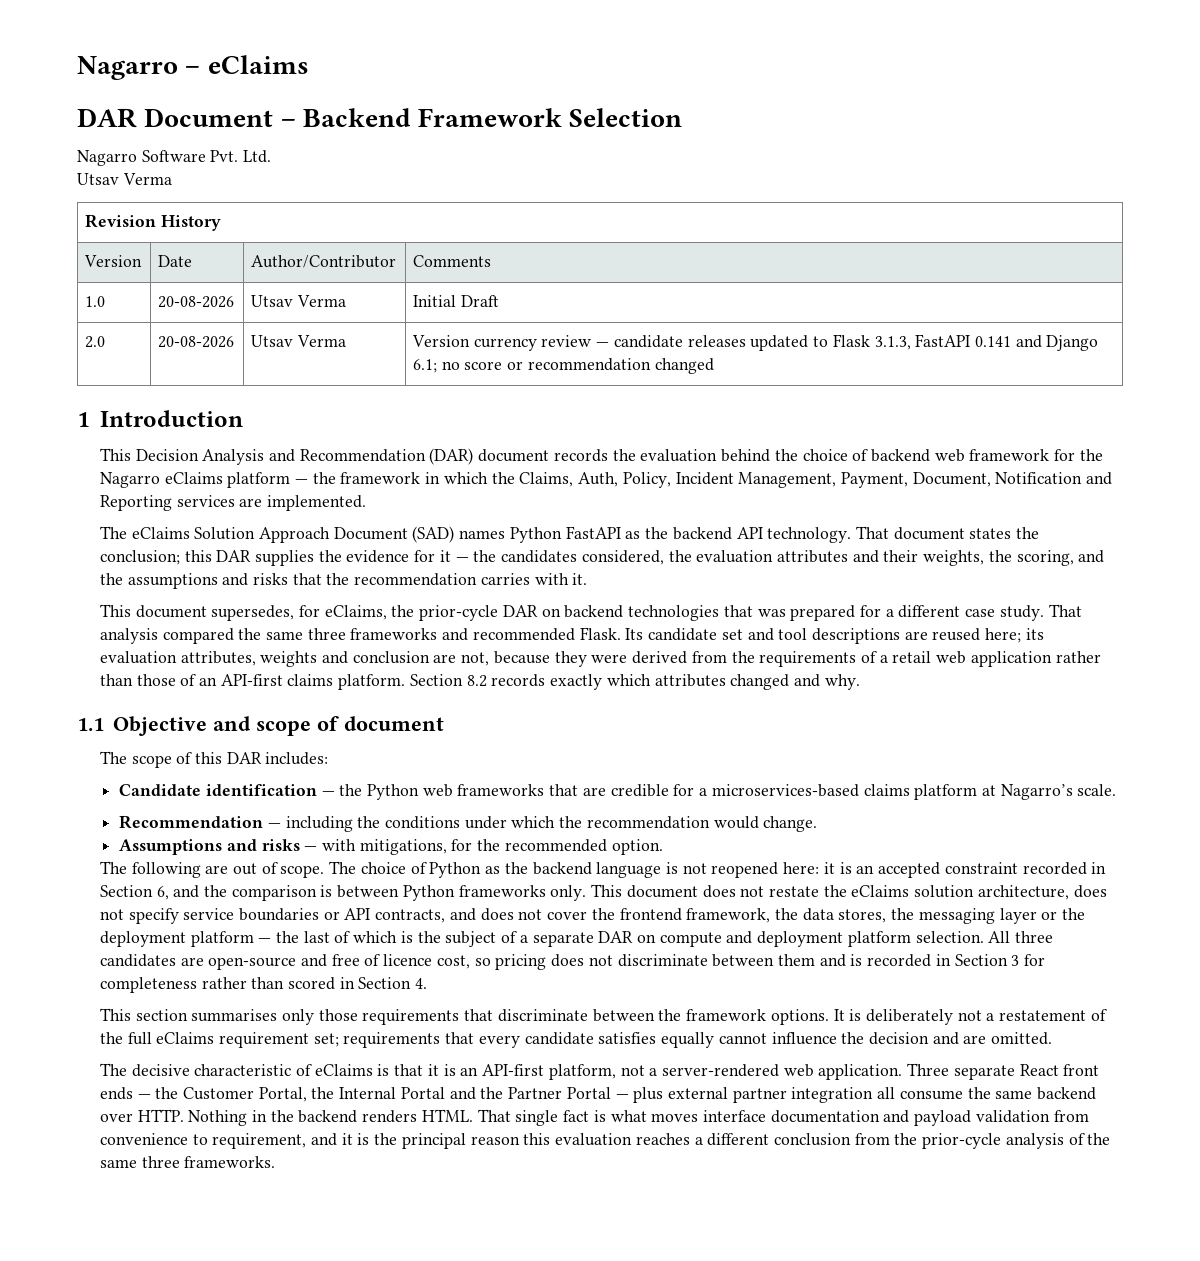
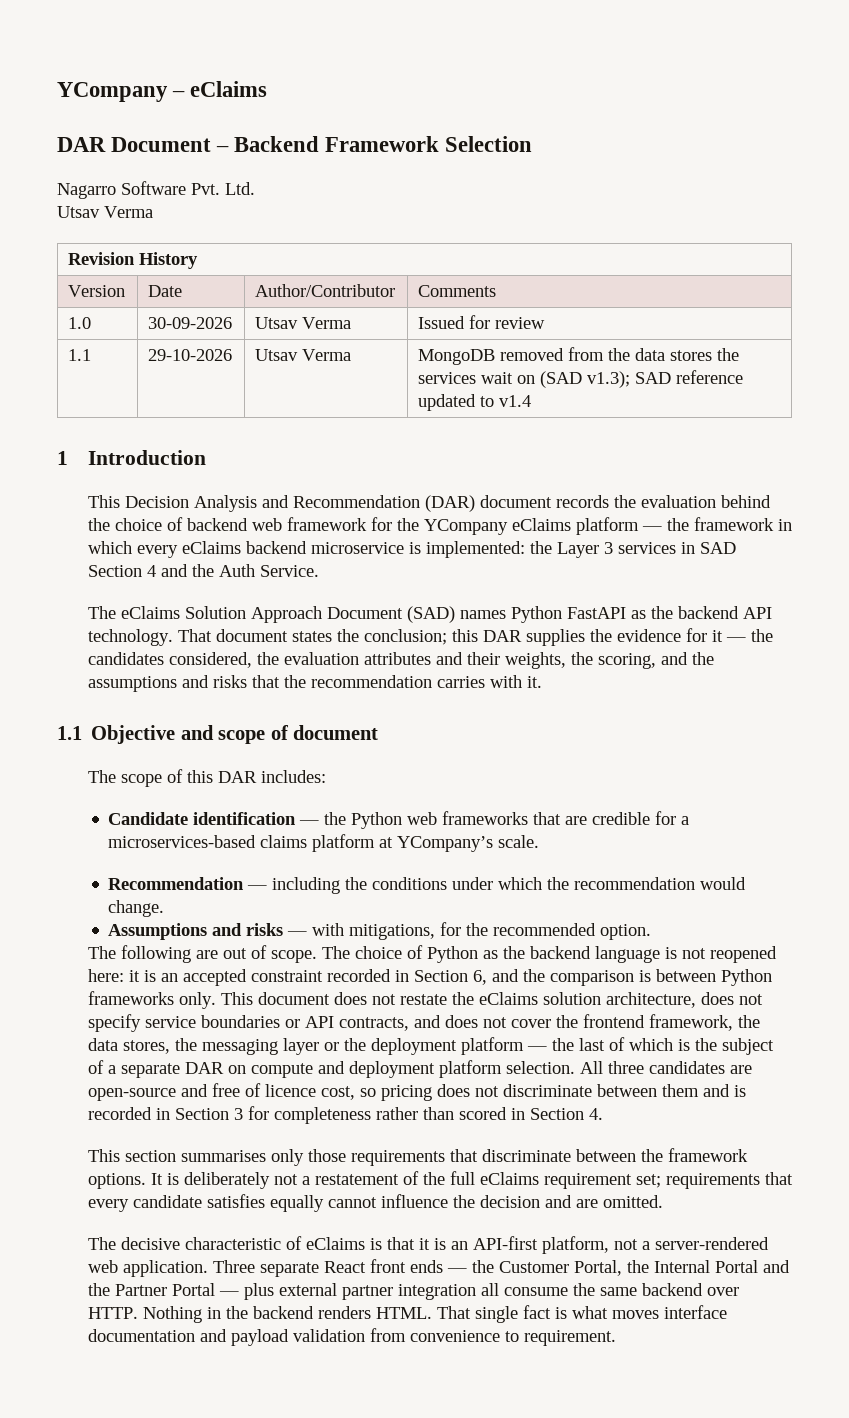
[77,56,178,80] Nagarro -> [57,82,168,102] YCompany
[158,296,235,308] [251,295,346,307] [413,295,499,307] [85,336,106,348] [158,336,235,348] [251,335,346,347] [412,334,1099,351] [413,358,714,374] 20-08-2026 | Utsav Verma | Initial Draft // 2.0 | 20-08-2026 | Utsav Verma | Version currency review — candidate releases updated to Flask 3.1.3, FastAPI 0.141 and Django 6.1; no score or recommendation changed -> [148,317,233,329] [255,317,352,329] [418,315,546,329] [68,349,92,361] [148,349,233,361] [255,349,352,361] [418,347,740,365] [418,370,744,388] [418,394,532,411] 30-09-2026 | Utsav Verma | Issued for review // 1.1 | 29-10-2026 | Utsav Verma | MongoDB removed from the data stores the services wait on (SAD v1.3); SAD reference updated to v1.4
[99,472,160,488] Nagarro -> [423,519,508,535] YCompany
[491,472,1113,488] [99,495,367,511] the Claims, Auth, Policy, Incident Management, Payment, Document, Notification and Reporting services are implemented. -> [136,541,736,558] [87,564,319,577] every eClaims backend microservice is implemented: the Layer 3 services in SAD Section 4 and the Auth Service.
[99,604,1082,621] [99,627,1044,644] [99,651,1101,667] [99,674,860,690] // This document supersedes, for eClaims, the prior-cycle DAR on backend technologies that was prepared for a different case study. That analysis compared the same three frameworks and recommended Flask. Its candidate set and tool descriptions are reused here; its evaluation attributes, weights and conclusion are not, because they were derived from the requirements of a retail web application rather than those of an API-first claims platform. Section 8.2 records exactly which attributes changed and why. -> (542, 682) none
[1000,784,1073,800] Nagarro’s -> [397,836,494,852] YCompany’s
[212,1133,1111,1149] [99,1156,276,1168] requirement, and it is the principal reason this evaluation reaches a different conclusion from the prior-cycle analysis of the same three frameworks. -> [523,1330,616,1346] requirement.

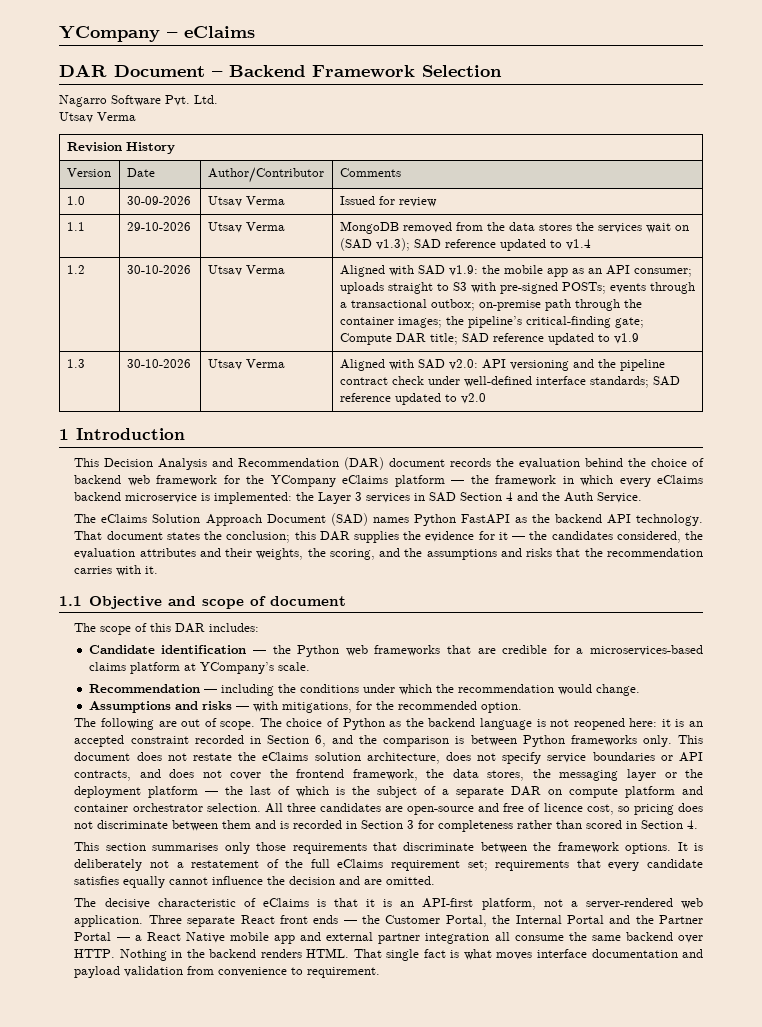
(532, 401) none -> [66,265,85,274] [126,265,191,274] [207,265,285,276] [339,265,692,277] [339,282,695,294] [339,299,642,311] [339,316,644,328] [339,333,639,345] [66,359,85,368] [126,359,191,368] [207,359,285,370] [339,359,665,371] [339,376,680,388] [339,393,486,405] // 1.2 | 30-10-2026 | Utsav Verma | Aligned with SAD v1.9: the mobile app as an API consumer; uploads straight to S3 with pre-signed POSTs; events through a transactional outbox; on-premise path through the container images; the pipeline’s critical-finding gate; Compute DAR title; SAD reference updated to v1.9 // 1.3 | 30-10-2026 | Utsav Verma | Aligned with SAD v2.0: API versioning and the pipeline contract check under well-defined interface standards; SAD reference updated to v2.0
[317,1060,502,1078] and deployment platform -> [625,786,703,798] [74,803,203,812] platform and container orchestrator
[243,1283,274,1300] plus -> [134,932,322,944] a React Native mobile app and

